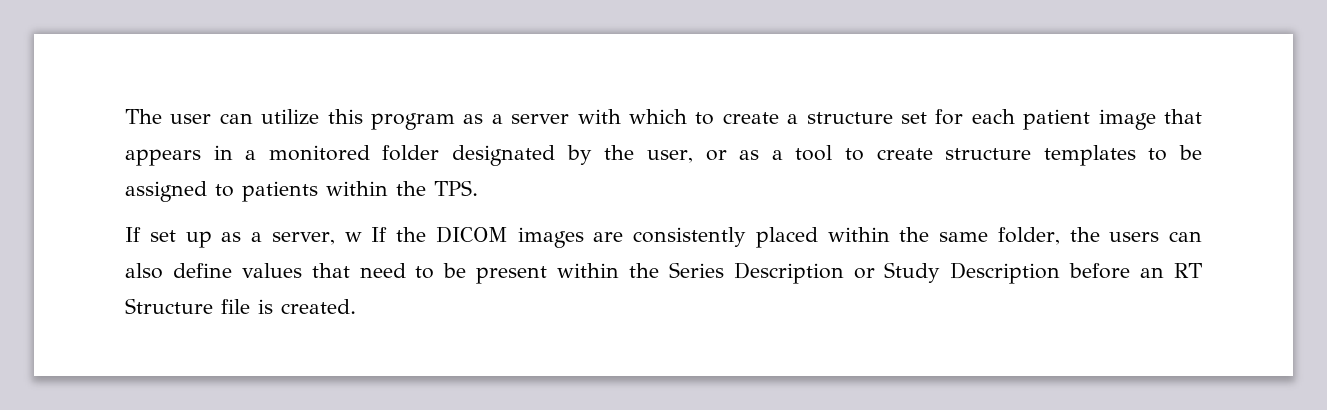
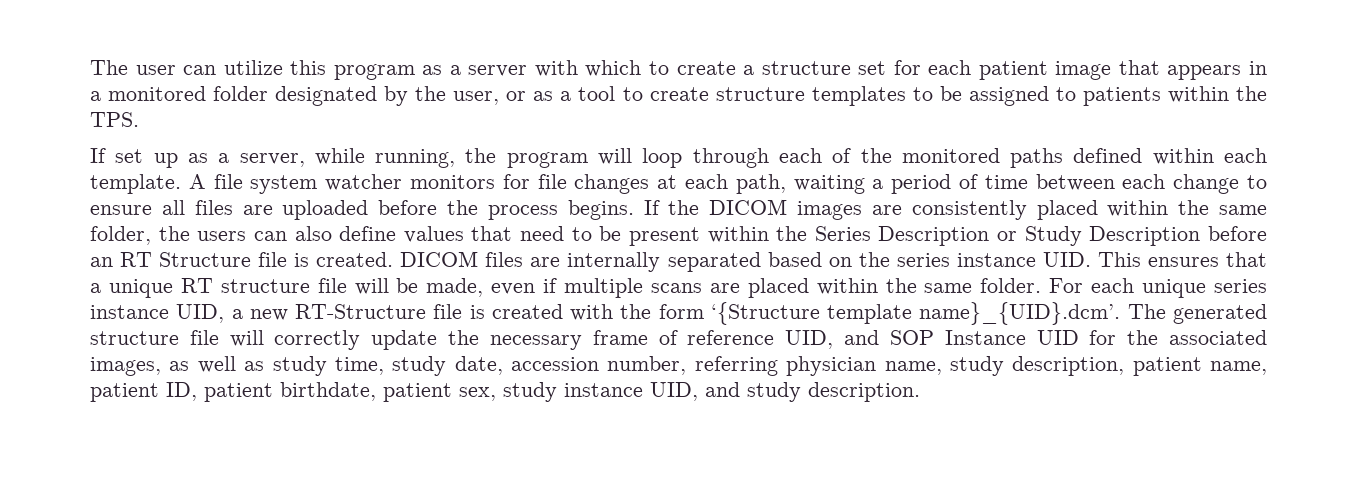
[344,232,362,242] w -> [314,148,1267,168] [90,174,1267,194] [90,200,634,220] while running, the program will loop through each of the monitored paths defined within each template. A file system watcher monitors for file changes at each path, waiting a period of time between each change to ensure all files are uploaded before the process begins.
(356, 306) none -> [400,251,1267,272] [90,278,1268,298] [90,302,1267,325] [90,330,1268,350] [90,356,1267,376] [90,382,920,402] DICOM files are internally separated based on the series instance UID. This ensures that a unique RT structure file will be made, even if multiple scans are placed within the same folder. For each unique series instance UID, a new RT-Structure file is created with the form ‘{Structure template name}_{UID}.dcm’. The generated structure file will correctly update the necessary frame of reference UID, and SOP Instance UID for the associated images, as well as study time, study date, accession number, referring physician name, study description, patient name, patient ID, patient birthdate, patient sex, study instance UID, and study description.

